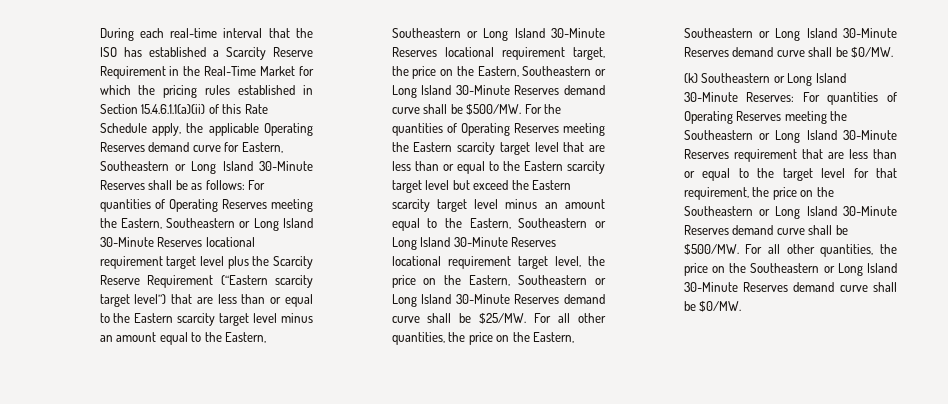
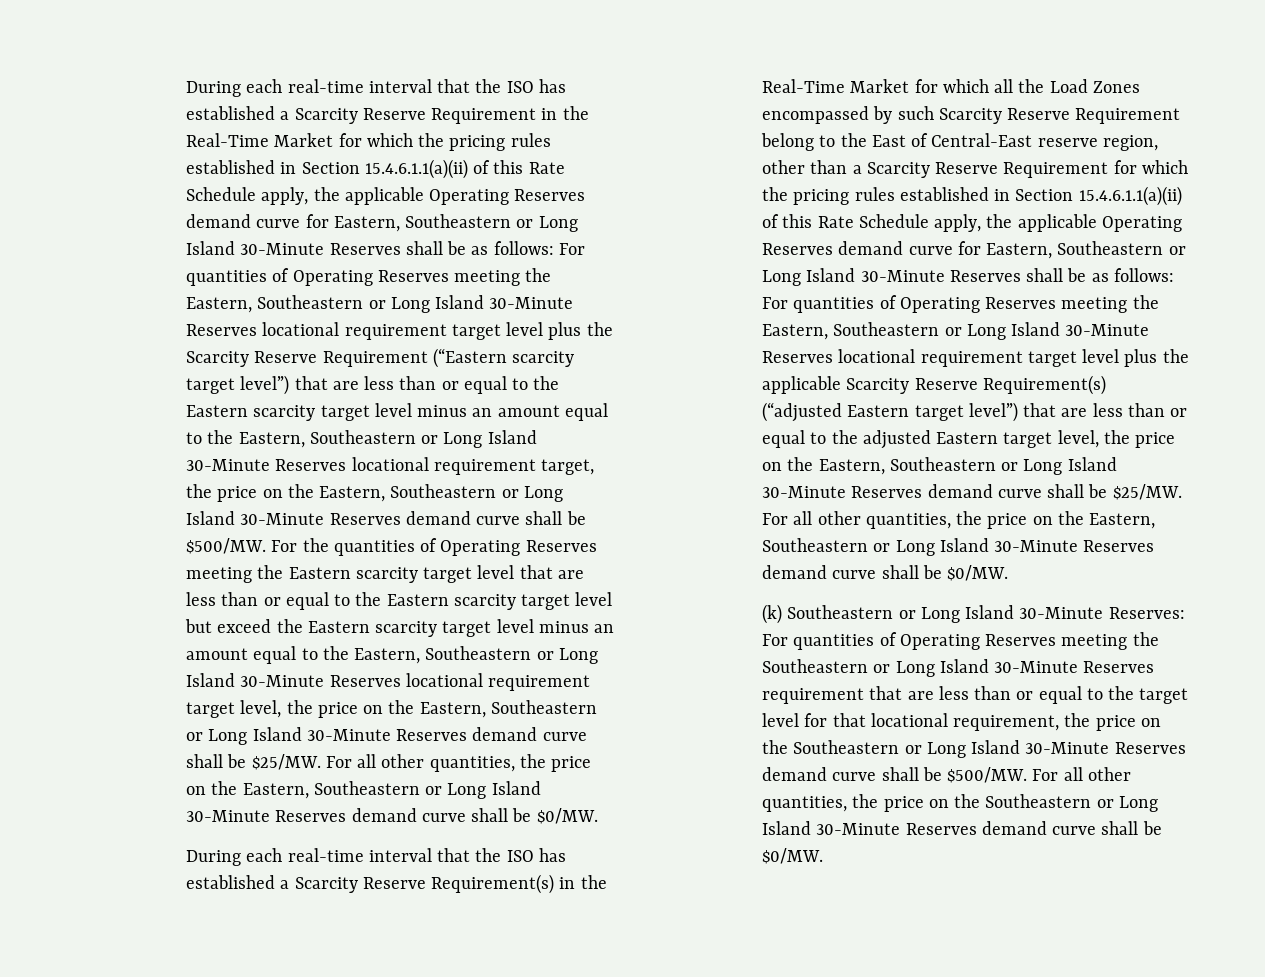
(894, 52) none -> [186,848,566,866] [186,874,607,894] [762,79,1140,93] [762,106,1181,124] [761,133,1158,151] [762,160,1188,178] [762,186,1182,206] [762,214,1182,232] [762,241,1186,259] [762,268,1174,286] [762,295,1159,313] [762,322,1150,340] [762,349,1189,367] [762,375,1106,395] [762,402,1188,422] [762,430,1176,449] [762,457,1117,475] [762,484,1182,500] [762,511,1156,529] [762,538,1155,556] [762,565,1009,581] // During each real-time interval that the ISO has established a Scarcity Reserve Requirement(s) in the Real-Time Market for which all the Load Zones encompassed by such Scarcity Reserve Requirement belong to the East of Central-East reserve region, other than a Scarcity Reserve Requirement for which the pricing rules established in Section 15.4.6.1.1(a)(ii) of this Rate Schedule apply, the applicable Operating Reserves demand curve for Eastern, Southeastern or Long Island 30-Minute Reserves shall be as follows: For quantities of Operating Reserves meeting the Eastern, Southeastern or Long Island 30-Minute Reserves locational requirement target level plus the applicable Scarcity Reserve Requirement(s) (“adjusted Eastern target level”) that are less than or equal to the adjusted Eastern target level, the price on the Eastern, Southeastern or Long Island 30-Minute Reserves demand curve shall be $25/MW. For all other quantities, the price on the Eastern, Southeastern or Long Island 30-Minute Reserves demand curve shall be $0/MW.
(897, 173) none -> [870,713,948,727] locational

